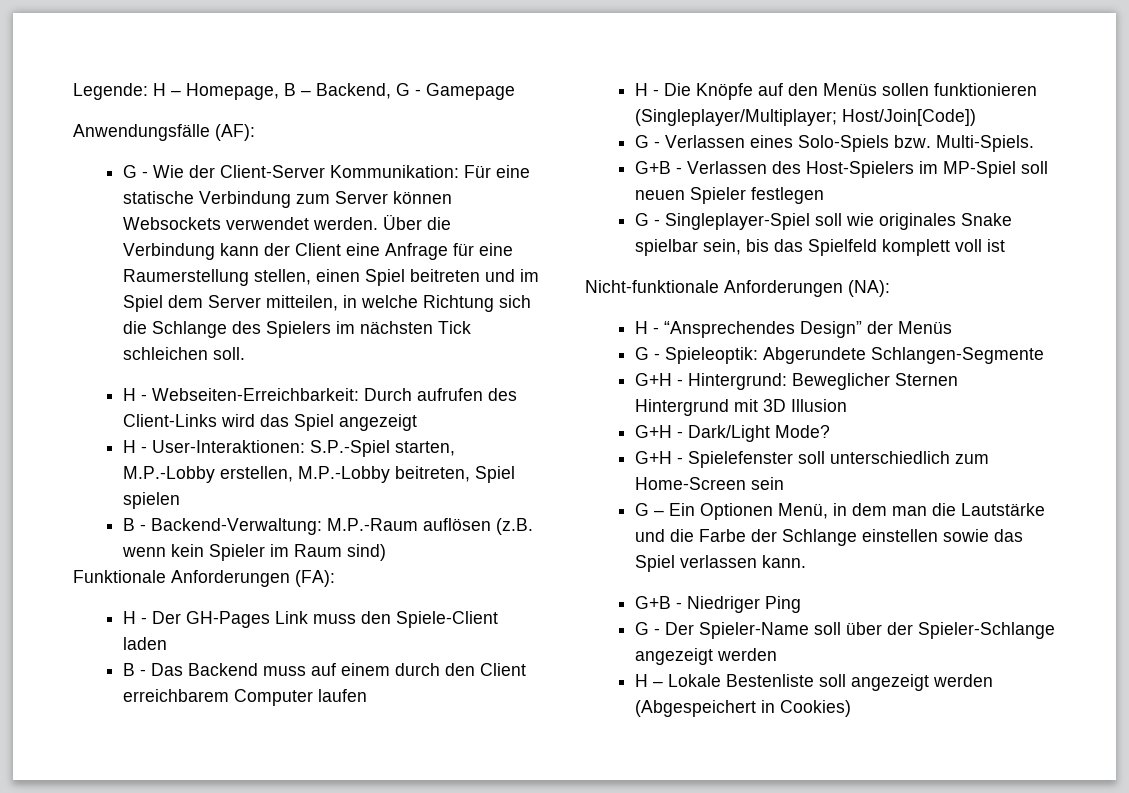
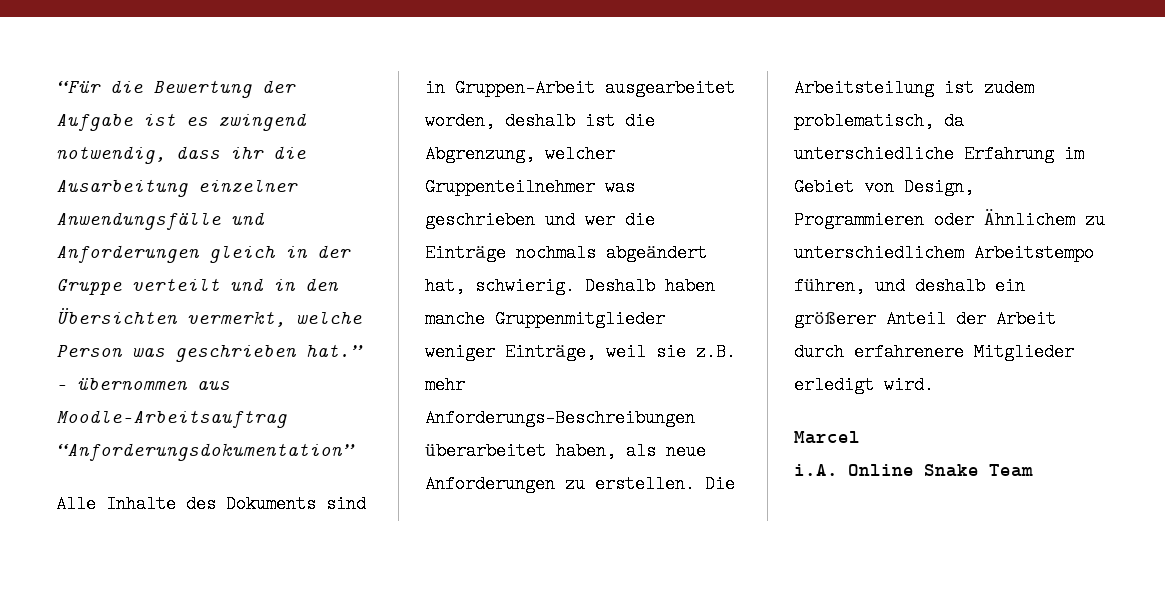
[73,83,515,100] [73,124,255,141] [122,165,530,178] [122,191,452,208] [122,214,451,230] [122,243,513,260] [122,269,539,286] [122,295,531,312] [122,321,471,338] [122,347,245,360] [122,388,517,401] [122,414,417,431] [122,440,455,457] [122,466,515,483] [122,492,180,509] [122,518,533,535] [121,544,386,561] [73,570,335,587] [122,611,498,628] [122,637,167,650] [122,663,526,676] [122,689,367,706] [634,83,1037,100] [634,109,976,126] [634,135,1034,152] [634,161,1048,178] [634,187,824,204] [634,213,1012,230] [634,239,1005,256] [585,280,890,297] [634,321,952,338] [634,347,1044,364] [634,373,958,390] [634,399,847,416] [634,425,830,442] [634,451,989,468] [634,477,784,490] [634,503,1045,520] [634,529,1023,546] [634,555,806,572] [634,596,801,613] [634,622,1055,639] [634,648,777,665] [634,674,993,691] [634,700,851,717] Legende: H – Homepage, B – Backend, G - Gamepage // Anwendungsfälle (AF): // G - Wie der Client-Server Kommunikation: Für eine statische Verbindung zum Server können Websockets verwendet werden. Über die Verbindung kann der Client eine Anfrage für eine Raumerstellung stellen, einen Spiel beitreten und im Spiel dem Server mitteilen, in welche Richtung sich die Schlange des Spielers im nächsten Tick schleichen soll. // H - Webseiten-Erreichbarkeit: Durch aufrufen des Client-Links wird das Spiel angezeigt // H - User-Interaktionen: S.P.-Spiel starten, M.P.-Lobby erstellen, M.P.-Lobby beitreten, Spiel spielen // B - Backend-Verwaltung: M.P.-Raum auflösen (z.B. wenn kein Spieler im Raum sind) // Funktionale Anforderungen (FA): // H - Der GH-Pages Link muss den Spiele-Client laden // B - Das Backend muss auf einem durch den Client erreichbarem Computer laufen // H - Die Knöpfe auf den Menüs sollen funktionieren (Singleplayer/Multiplayer; Host/Join[Code]) // G - Verlassen eines Solo-Spiels bzw. Multi-Spiels. // G+B - Verlassen des Host-Spielers im MP-Spiel soll neuen Spieler festlegen // G - Singleplayer-Spiel soll wie originales Snake spielbar sein, bis das Spielfeld komplett voll ist // Nicht-funktionale Anforderungen (NA): // H - “Ansprechendes Design” der Menüs // G - Spieleoptik: Abgerundete Schlangen-Segmente // G+H - Hintergrund: Beweglicher Sternen Hintergrund mit 3D Illusion // G+H - Dark/Light Mode? // G+H - Spielefenster soll unterschiedlich zum Home-Screen sein // G – Ein Optionen Menü, in dem man die Lautstärke und die Farbe der Schlange einstellen sowie das Spiel verlassen kann. // G+B - Niedriger Ping // G - Der Spieler-Name soll über der Spieler-Schlange angezeigt werden // H – Lokale Bestenliste soll angezeigt werden (Abgespeichert in Cookies) -> [56,79,296,98] [56,112,307,131] [56,145,306,164] [56,178,298,197] [56,212,265,230] [56,245,351,263] [56,277,339,295] [56,308,362,327] [56,343,363,362] [56,377,230,390] [56,409,287,428] [56,442,355,461] [56,495,366,513] [425,79,735,97] [425,112,655,130] [425,145,615,163] [425,178,635,196] [425,211,655,229] [425,244,707,262] [425,277,715,295] [425,310,665,328] [425,343,736,361] [425,376,465,394] [425,409,695,427] [425,442,706,460] [425,475,735,493] [794,79,1034,97] [794,112,964,130] [794,145,1084,163] [794,178,974,196] [794,209,1105,229] [794,244,1094,262] [794,277,1025,295] [794,310,1056,328] [794,343,1074,361] [794,376,934,394] [794,431,860,444] [794,464,1033,477] “Für die Bewertung der Aufgabe ist es zwingend notwendig, dass ihr die Ausarbeitung einzelner Anwendungsfälle und Anforderungen gleich in der Gruppe verteilt und in den Übersichten vermerkt, welche Person was geschrieben hat.” - übernommen aus Moodle-Arbeitsauftrag “Anforderungsdokumentation” // Alle Inhalte des Dokuments sind in Gruppen-Arbeit ausgearbeitet worden, deshalb ist die Abgrenzung, welcher Gruppenteilnehmer was geschrieben und wer die Einträge nochmals abgeändert hat, schwierig. Deshalb haben manche Gruppenmitglieder weniger Einträge, weil sie z.B. mehr Anforderungs-Beschreibungen überarbeitet haben, als neue Anforderungen zu erstellen. Die Arbeitsteilung ist zudem problematisch, da unterschiedliche Erfahrung im Gebiet von Design, Programmieren oder Ähnlichem zu unterschiedlichem Arbeitstempo führen, und deshalb ein größerer Anteil der Arbeit durch erfahrenere Mitglieder erledigt wird. // Marcel // i.A. Online Snake Team

